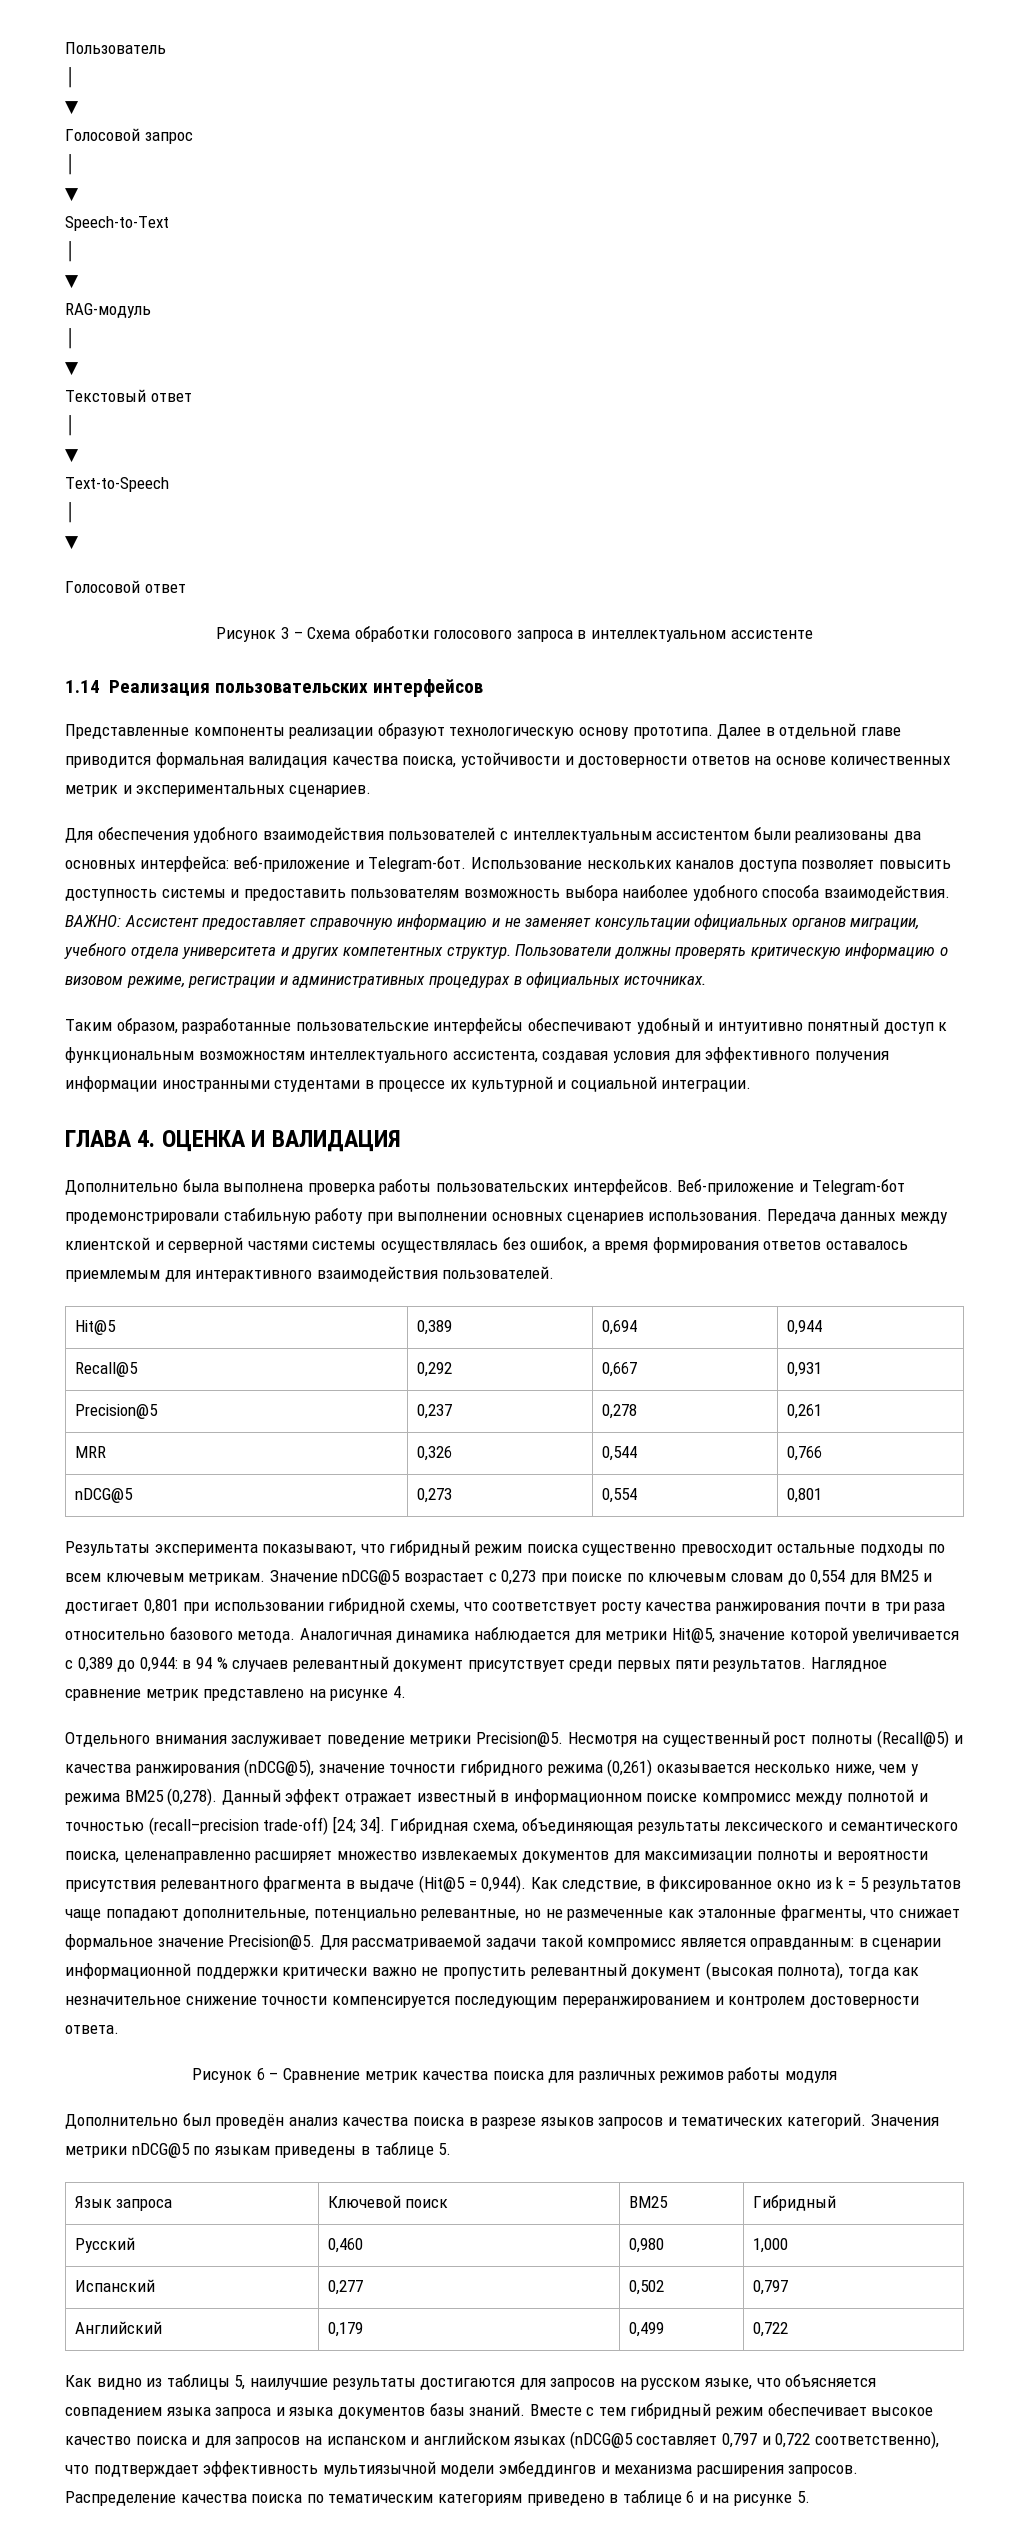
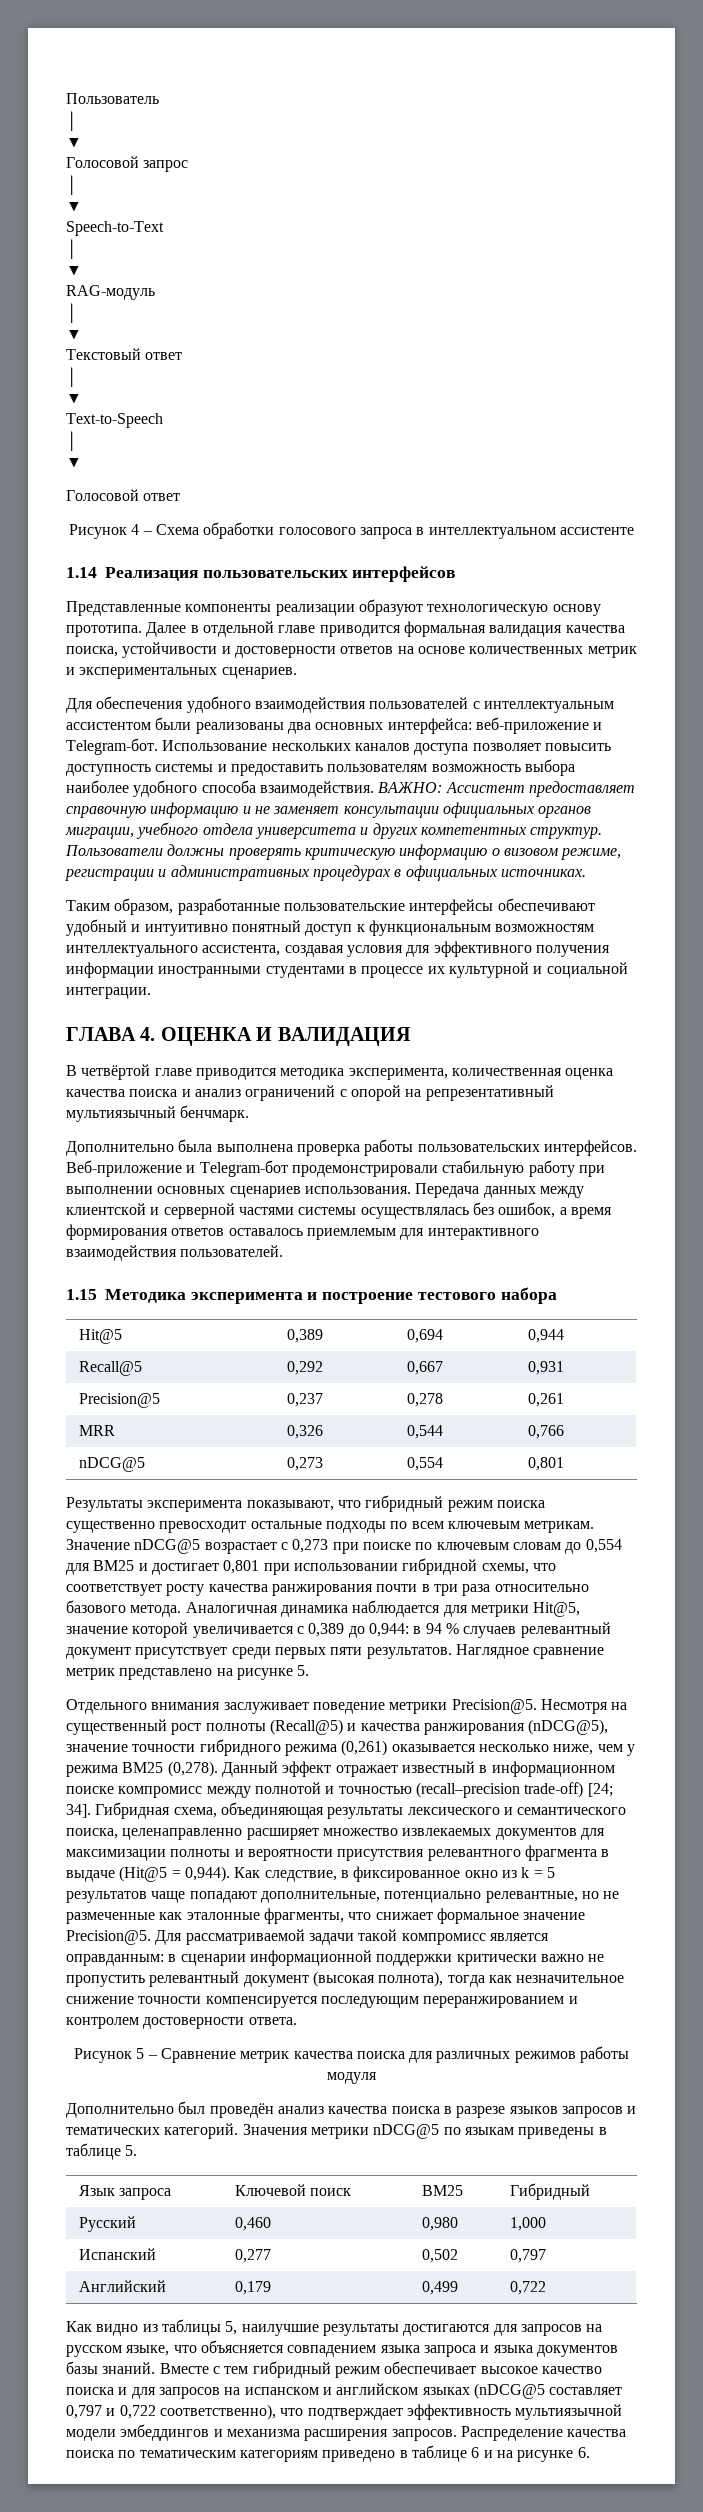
[280,627,289,639] 3 -> [131,524,140,535] 4
(401, 1141) none -> [66,1064,614,1080] [66,1085,554,1101] [66,1105,250,1122] // В четвёртой главе приводится методика эксперимента, количественная оценка качества поиска и анализ ограничений с опорой на репрезентативный мультиязычный бенчмарк.
(555, 1272) none -> [66,1287,557,1304] // 1.15 Методика эксперимента и построение тестового набора
[392,1686,406,1698] 4. -> [297,1665,310,1676] 5.
[256,2068,265,2080] 6 -> [136,2048,145,2059] 5
[796,2491,810,2503] 5. -> [577,2447,590,2458] 6.

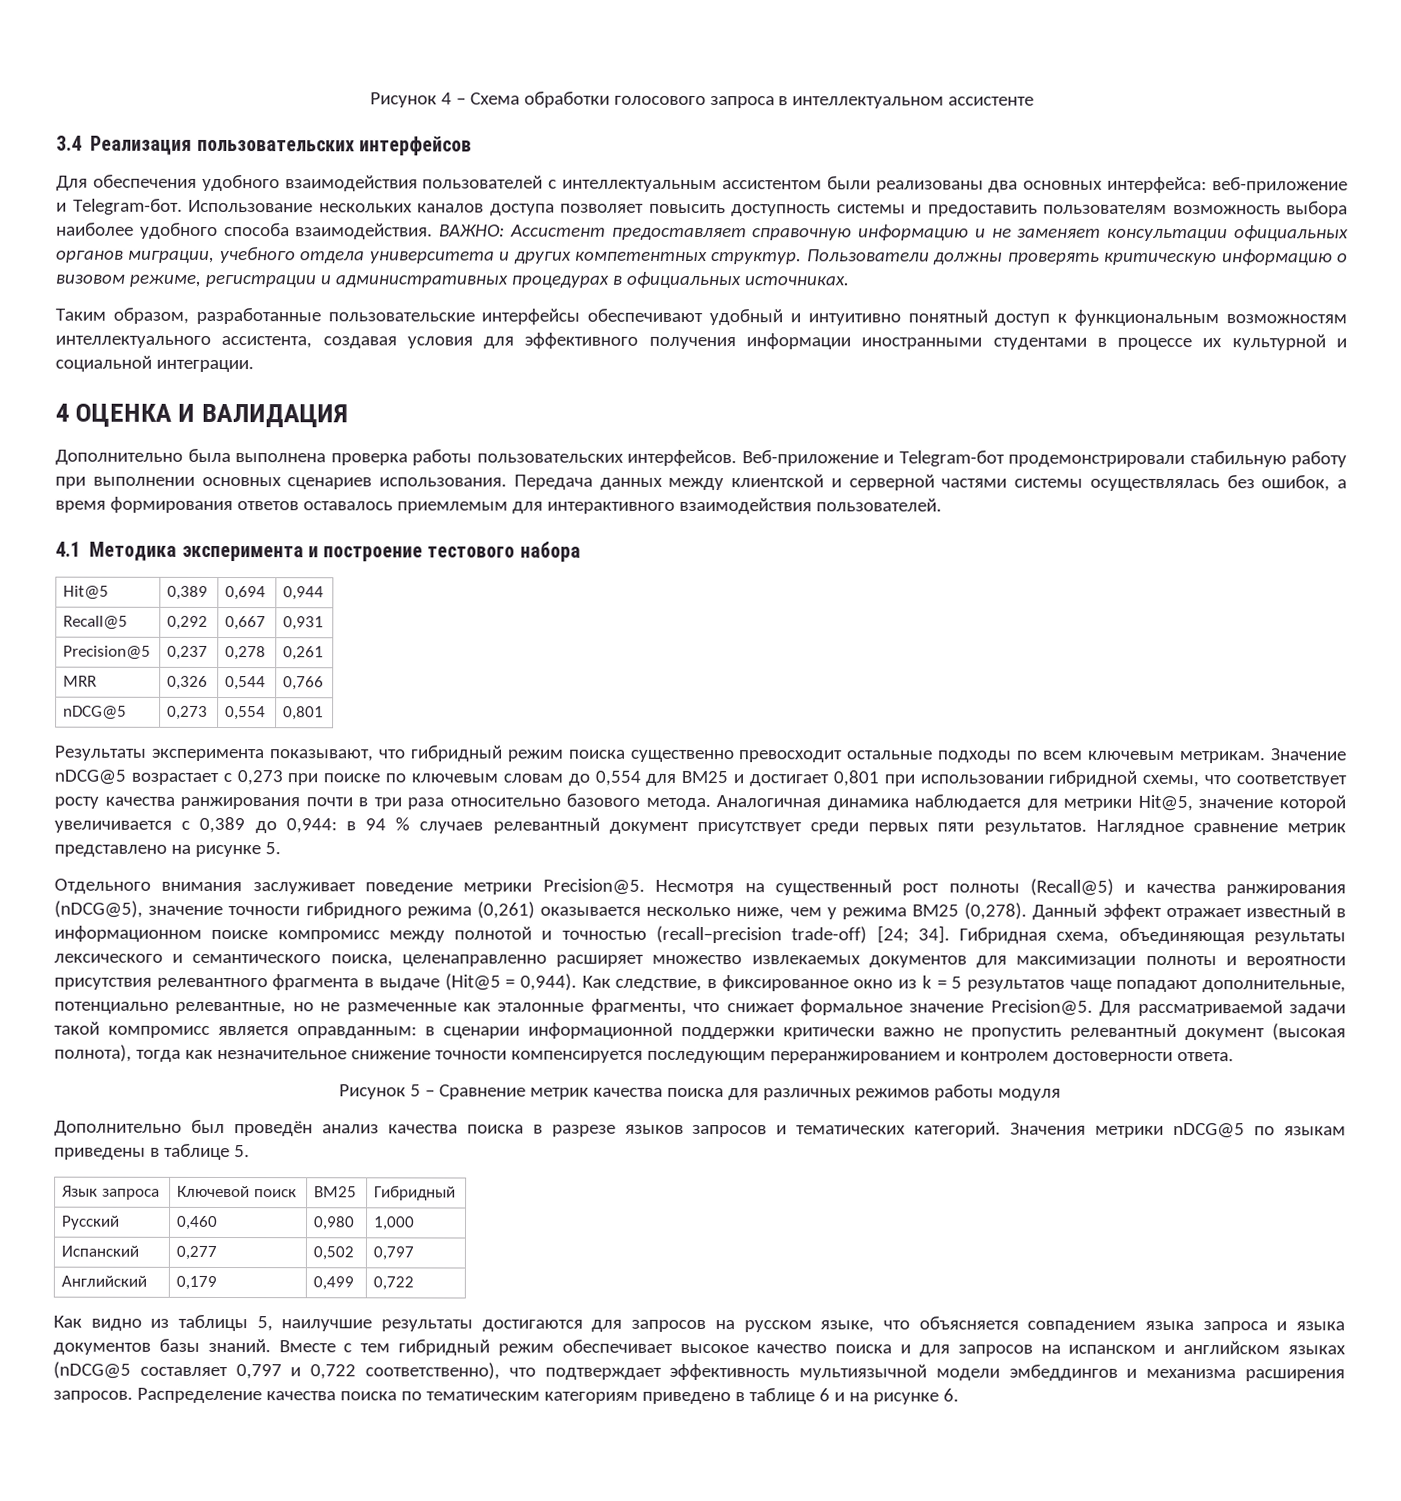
[66,93,159,104] [66,111,77,131] [66,138,82,148] [66,156,189,172] [66,175,77,195] [66,202,82,212] [66,221,164,236] [66,239,77,259] [66,266,82,276] [66,285,155,300] [66,303,77,323] [66,330,82,340] [66,348,183,360] [66,367,77,387] [66,394,82,404] [66,413,163,428] [66,431,77,451] [66,458,82,468] [66,489,181,501] Пользователь // │ // ▼ // Голосовой запрос // │ // ▼ // Speech-to-Text // │ // ▼ // RAG-модуль // │ // ▼ // Текстовый ответ // │ // ▼ // Text-to-Speech // │ // ▼ // Голосовой ответ // -> (369, 100) none
[66,567,97,578] 1.14 -> [56,135,82,151] 3.4
[66,599,601,616] [66,621,625,637] [66,642,637,658] [66,667,297,679] // Представленные компоненты реализации образуют технологическую основу прототипа. Далее в отдельной главе приводится формальная валидация качества поиска, устойчивости и достоверности ответов на основе количественных метрик и экспериментальных сценариев. -> (472, 146) none
[66,1027,156,1041] ГЛАВА 4. -> [55,403,69,422] 4
[66,1064,614,1080] [66,1085,554,1101] [66,1105,250,1122] // В четвёртой главе приводится методика эксперимента, количественная оценка качества поиска и анализ ограничений с опорой на репрезентативный мультиязычный бенчмарк. -> (349, 416) none
[66,1289,97,1300] 1.15 -> [55,541,81,557] 4.1

